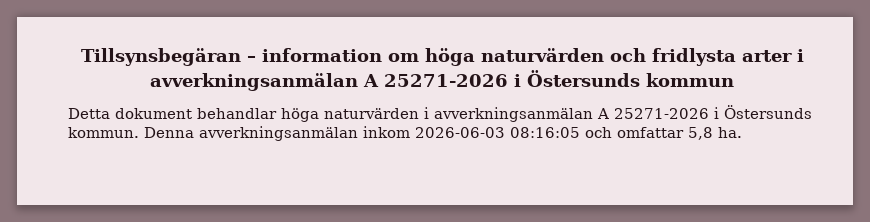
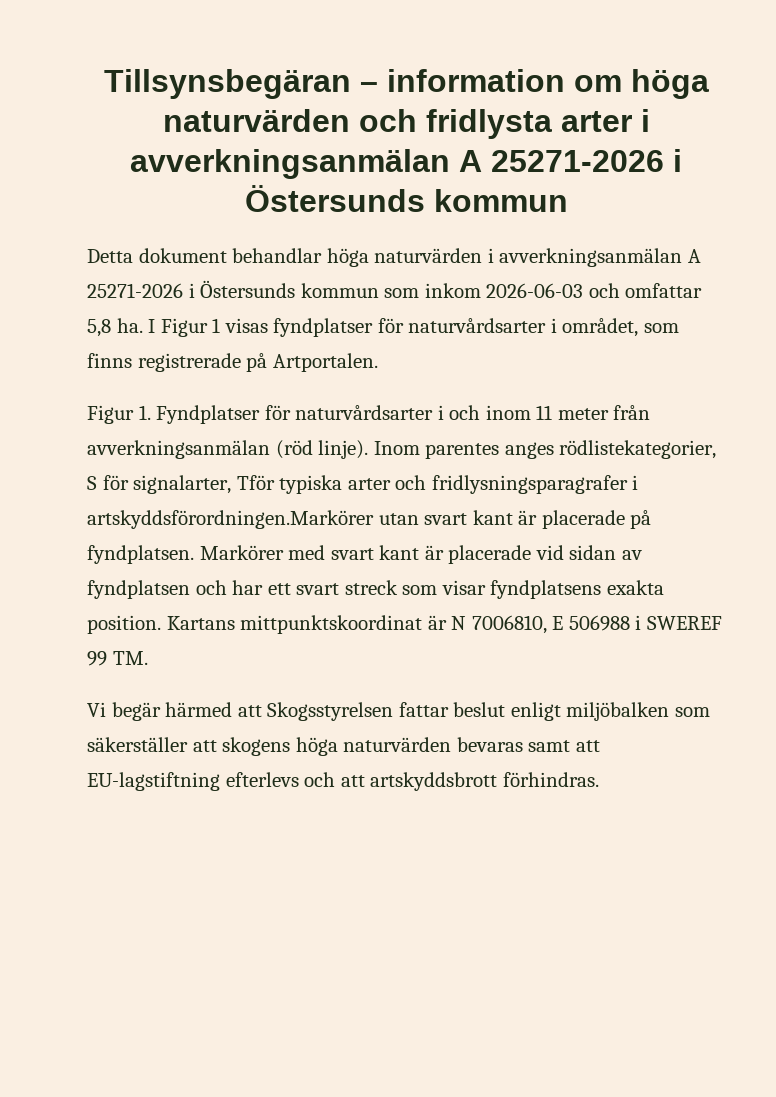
[68,126,358,141] kommun. Denna avverkningsanmälan -> [300,283,420,298] kommun som
[510,127,580,138] 08:16:05 -> (584, 290) none
(742, 132) none -> [148,318,679,337] [87,353,378,372] [87,405,651,424] [87,440,717,459] [87,475,639,494] [87,510,652,529] [87,545,642,564] [87,580,664,599] [87,615,722,634] [87,651,148,666] [87,702,710,721] [87,737,600,756] [87,772,599,791] I Figur 1 visas fyndplatser för naturvårdsarter i området, som finns registrerade på Artportalen. // Figur 1. Fyndplatser för naturvårdsarter i och inom 11 meter från avverkningsanmälan (röd linje). Inom parentes anges rödlistekategorier, S för signalarter, Tför typiska arter och fridlysningsparagrafer i artskyddsförordningen.Markörer utan svart kant är placerade på fyndplatsen. Markörer med svart kant är placerade vid sidan av fyndplatsen och har ett svart streck som visar fyndplatsens exakta position. Kartans mittpunktskoordinat är N 7006810, E 506988 i SWEREF 99 TM. // Vi begär härmed att Skogsstyrelsen fattar beslut enligt miljöbalken som säkerställer att skogens höga naturvärden bevaras samt att EU-lagstiftning efterlevs och att artskyddsbrott förhindras.

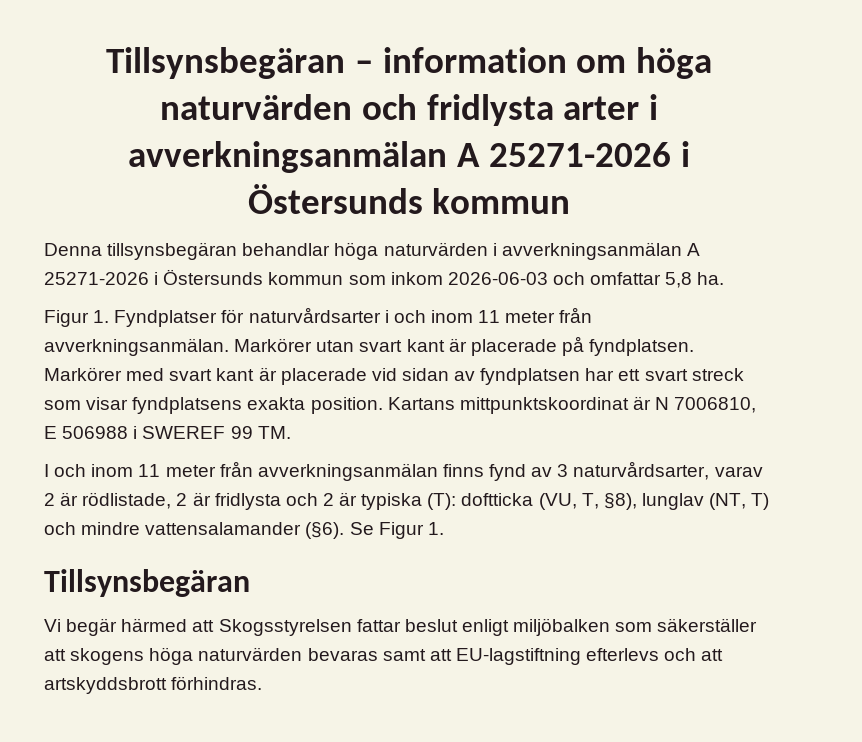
[87,248,227,263] Detta dokument -> [44,242,238,260] Denna tillsynsbegäran
[148,318,679,337] [87,353,378,372] I Figur 1 visas fyndplatser för naturvårdsarter i området, som finns registrerade på Artportalen. -> (725, 278) none
[87,440,717,459] [87,475,639,494] [87,510,374,529] avverkningsanmälan (röd linje). Inom parentes anges rödlistekategorier, S för signalarter, Tför typiska arter och fridlysningsparagrafer i artskyddsförordningen.Markörer -> [44,338,313,356] avverkningsanmälan. Markörer
[195,580,227,595] och -> (581, 376) none
(148, 658) none -> [44,461,763,481] [44,492,770,510] [44,522,444,539] [44,569,250,597] // I och inom 11 meter från avverkningsanmälan finns fynd av 3 naturvårdsarter, varav 2 är rödlistade, 2 är fridlysta och 2 är typiska (T): doftticka (VU, T, §8), lunglav (NT, T) och mindre vattensalamander (§6). Se Figur 1. // Tillsynsbegäran

